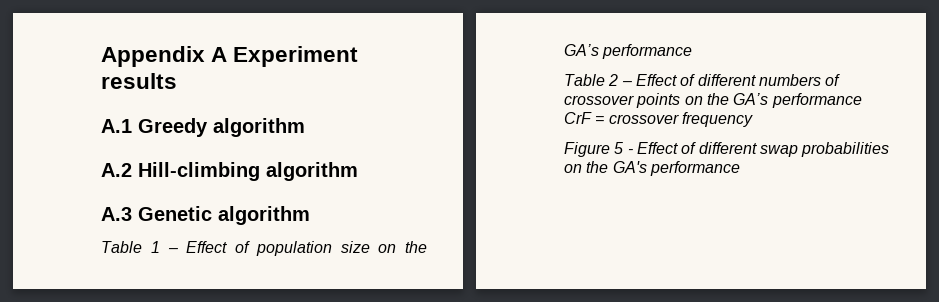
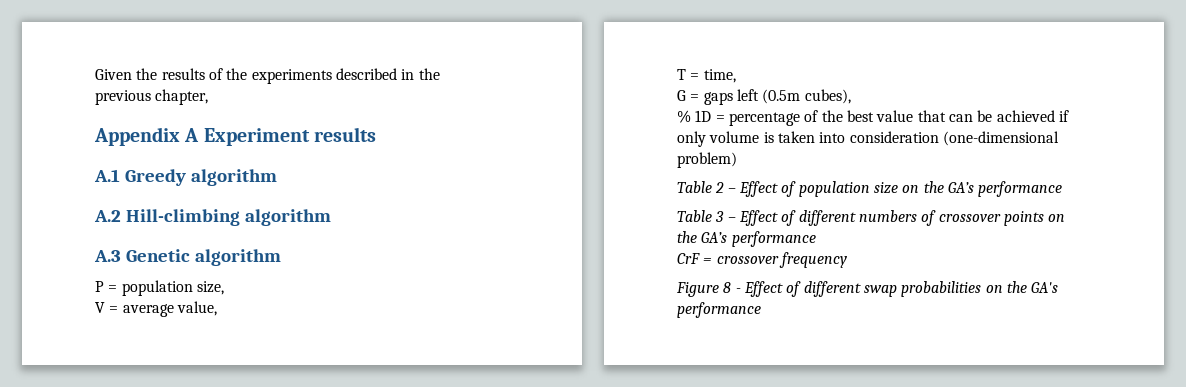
(101, 56) none -> [95,68,440,84] [95,89,209,105] Given the results of the experiments described in the previous chapter, //
[101,241,160,253] // Table 1 -> [95,280,224,296] [95,301,217,317] [677,69,736,83] [677,89,851,105] [677,110,1069,126] [677,131,1059,147] [677,152,737,168] [677,181,725,193] // P = population size, // V = average value, // T = time, // G = gaps left (0.5m cubes), // % 1D = percentage of the best value that can be achieved if only volume is taken into consideration (one-dimensional problem) // Table 2
[608,74,619,86] 2 -> [715,211,725,222] 3
[614,142,624,154] 5 -> [723,282,732,293] 8

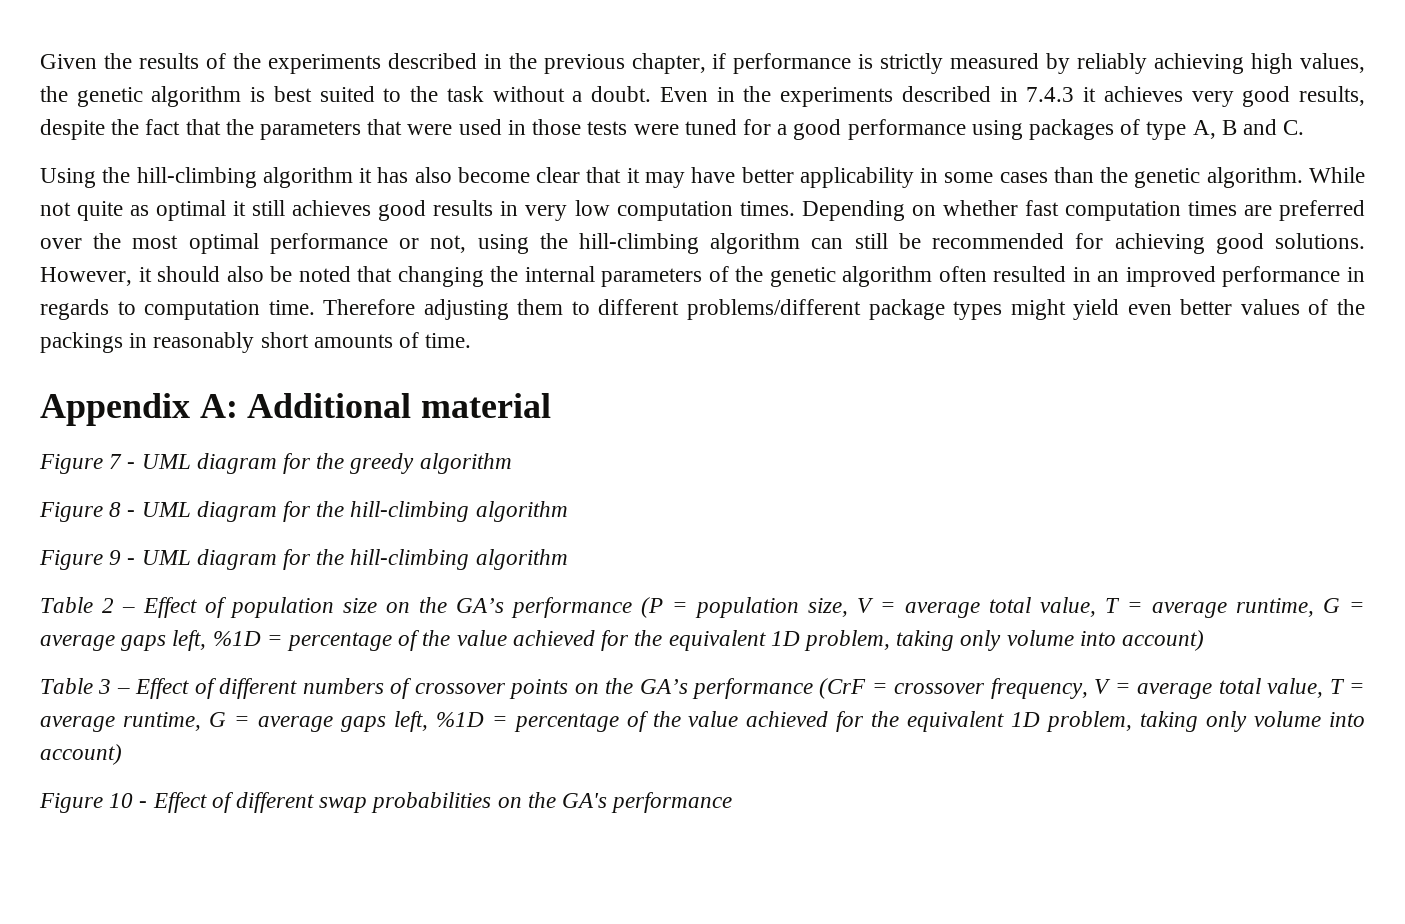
[94,127,377,146] [94,169,277,186] [94,209,331,226] [94,249,281,266] [95,280,224,296] [95,301,217,317] [677,69,736,83] [677,89,851,105] [677,110,1069,126] [677,131,1059,147] [677,152,737,168] // Appendix A Experiment results // A.1 Greedy algorithm // A.2 Hill-climbing algorithm // A.3 Genetic algorithm // P = population size, // V = average value, // T = time, // G = gaps left (0.5m cubes), // % 1D = percentage of the best value that can be achieved if only volume is taken into consideration (one-dimensional problem) -> [712,53,1366,74] [40,86,1365,107] [40,119,1305,140] [40,167,1365,188] [40,200,1365,221] [40,233,1365,254] [40,266,1366,287] [40,299,1366,320] [40,332,472,353] [40,393,552,426] [39,453,512,474] [39,501,568,522] [39,549,568,570] if performance is strictly measured by reliably achieving high values, the genetic algorithm is best suited to the task without a doubt. Even in the experiments described in 7.4.3 it achieves very good results, despite the fact that the parameters that were used in those tests were tuned for a good performance using packages of type A, B and C. // Using the hill-climbing algorithm it has also become clear that it may have better applicability in some cases than the genetic algorithm. While not quite as optimal it still achieves good results in very low computation times. Depending on whether fast computation times are preferred over the most optimal performance or not, using the hill-climbing algorithm can still be recommended for achieving good solutions. However, it should also be noted that changing the internal parameters of the genetic algorithm often resulted in an improved performance in regards to computation time. Therefore adjusting them to different problems/different package types might yield even better values of the packings in reasonably short amounts of time. // Appendix A: Additional material // Figure 7 - UML diagram for the greedy algorithm // Figure 8 - UML diagram for the hill-climbing algorithm // Figure 9 - UML diagram for the hill-climbing algorithm
(1063, 189) none -> [641,597,1365,618] [40,630,1204,651] (P = population size, V = average total value, T = average runtime, G = average gaps left, %1D = percentage of the value achieved for the equivalent 1D problem, taking only volume into account)
[677,253,700,264] // CrF -> [819,678,867,699] (CrF
[778,252,847,268] [676,282,732,297] frequency // Figure 8 -> [990,678,1365,699] [40,711,1366,732] [40,744,122,765] [39,793,134,813] frequency, V = average total value, T = average runtime, G = average gaps left, %1D = percentage of the value achieved for the equivalent 1D problem, taking only volume into account) // Figure 10

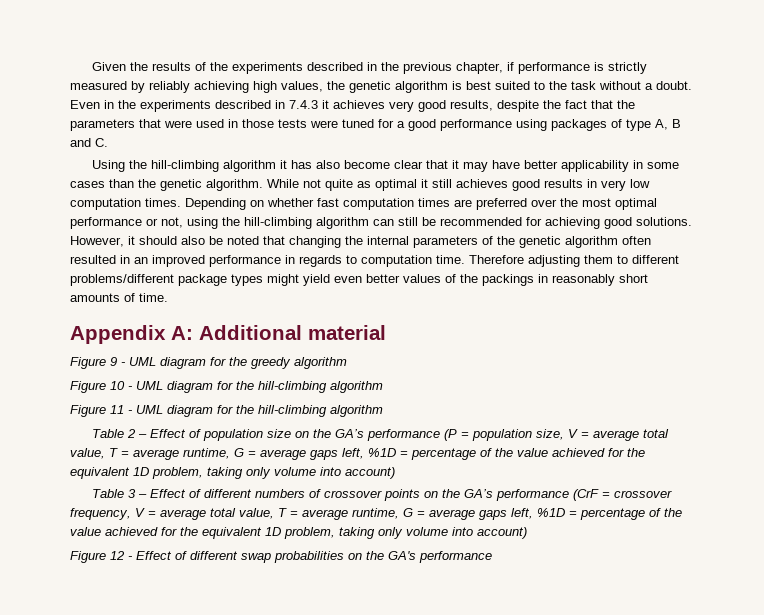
[109,454,123,469] 7 -> [110,357,117,366] 9
[109,502,122,517] 8 -> [110,381,125,390] 10
[109,550,122,565] 9 -> [110,405,124,414] 11
[109,793,134,808] 10 -> [110,551,125,560] 12

